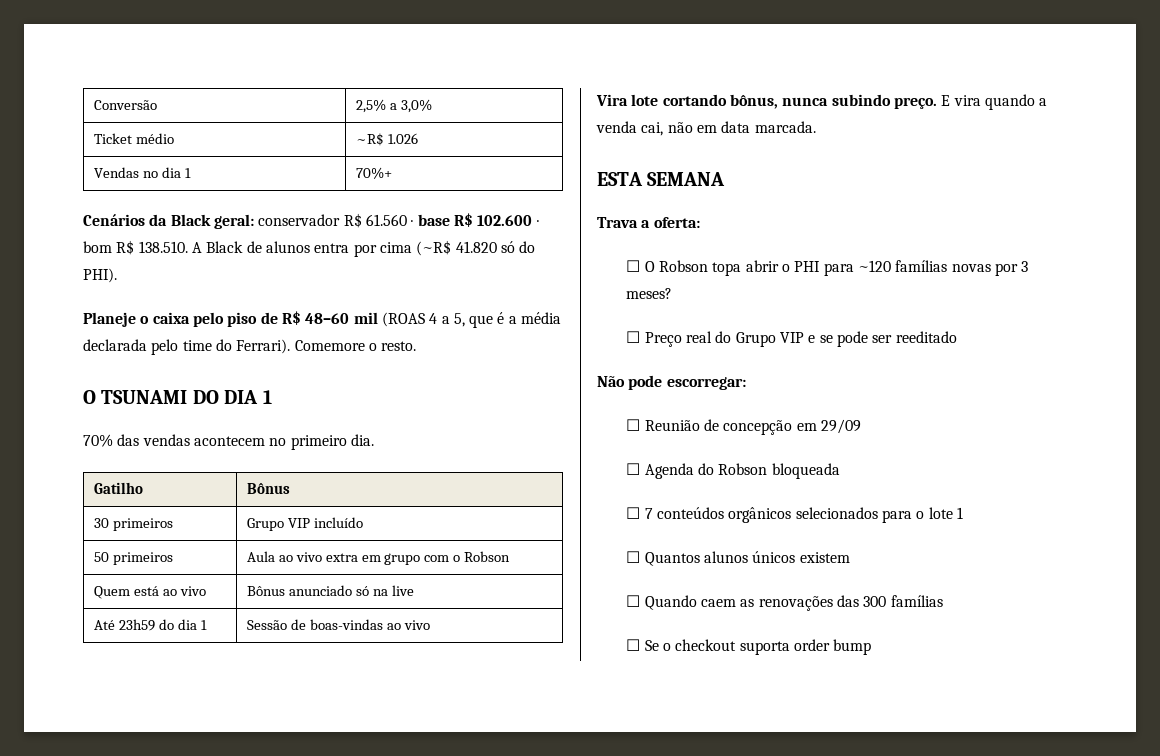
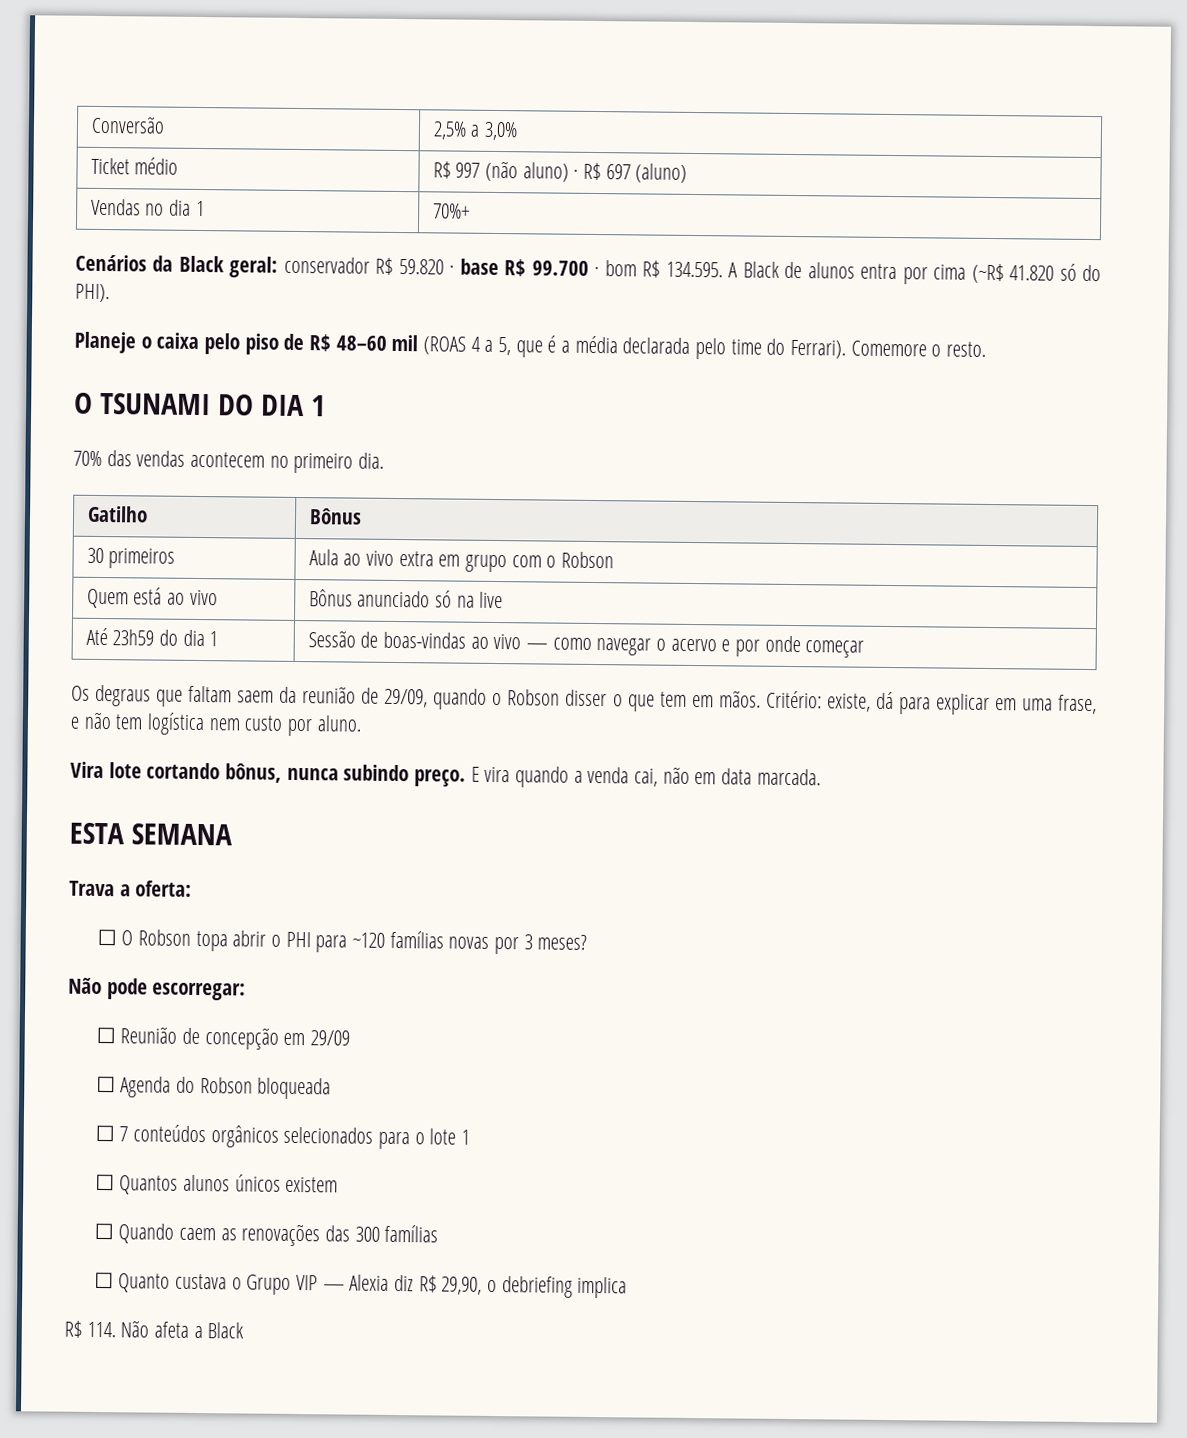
[355,133,418,146] ~R$ 1.026 -> [432,160,688,183] R$ 997 (não aluno) · R$ 697 (aluno)
[365,214,407,226] 61.560 -> [398,259,444,275] 59.820
[477,215,533,226] 102.600 -> [531,260,589,276] 99.700
[138,241,188,253] 138.510. -> [665,261,723,278] 134.595.
[246,517,363,531] [93,552,173,565] | Grupo VIP incluído // 50 primeiros -> (176, 558) none
(430, 625) none -> [526,635,865,658] [71,684,1097,716] [70,711,362,737] — como navegar o acervo e por onde começar // Os degraus que faltam saem da reunião de 29/09, quando o Robson disser o que tem em mãos. Critério: existe, dá para explicar em uma frase, e não tem logística nem custo por aluno.
[626,331,957,347] // ☐ Preço real do Grupo VIP e se pode ser reeditado -> (588, 942) none
[644,639,872,655] Se o checkout suporta order bump -> [118,1273,628,1299] [64,1320,245,1339] Quanto custava o Grupo VIP — Alexia diz R$ 29,90, o debriefing implica // R$ 114. Não afeta a Black

